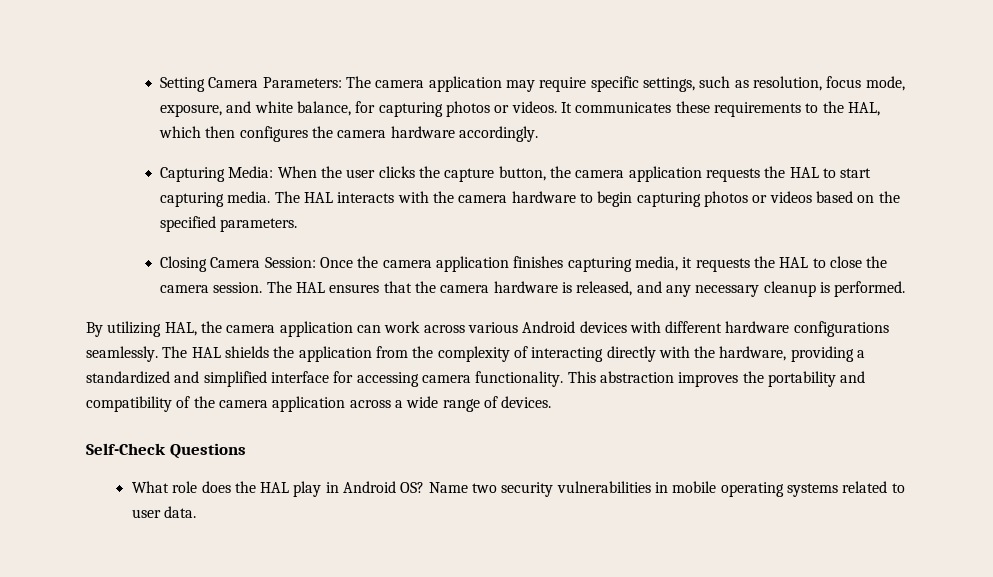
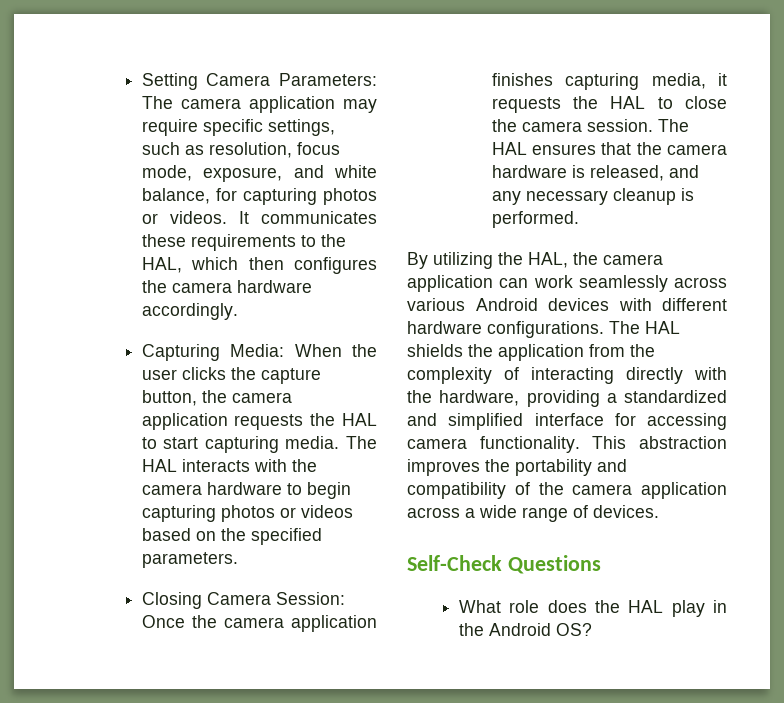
(162, 329) none -> [498,252,523,265] the
(421, 327) none -> [578,275,668,292] seamlessly
[793,321,889,337] [86,346,158,362] configurations seamlessly. -> [487,321,604,338] configurations.
(339, 487) none -> [458,623,484,636] the
[428,481,905,497] [131,506,197,518] Name two security vulnerabilities in mobile operating systems related to user data. -> (592, 629) none

